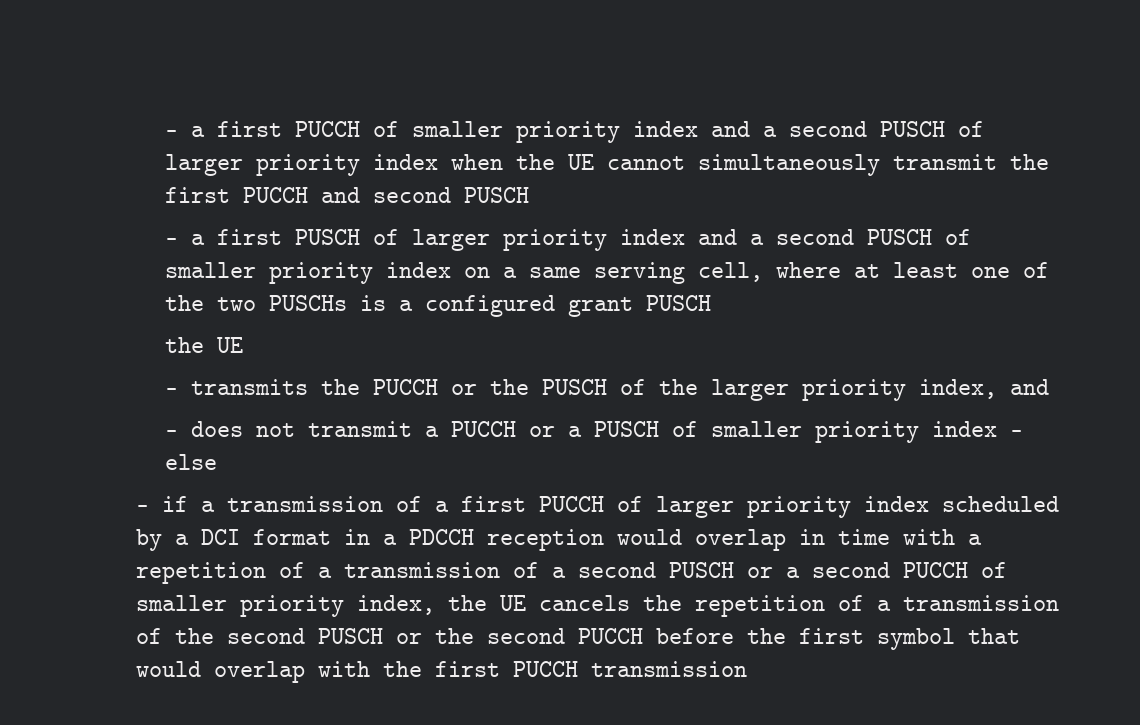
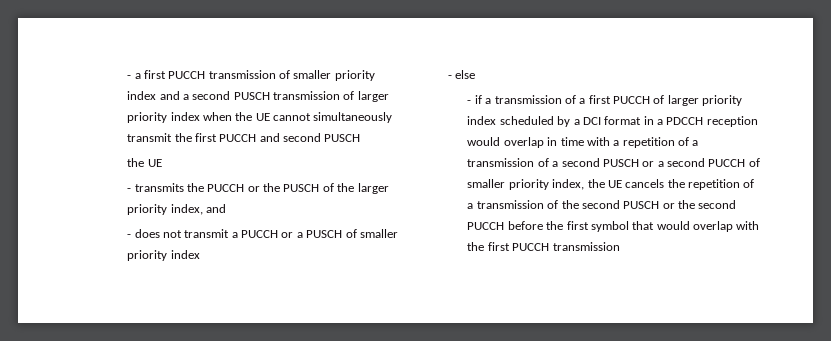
(360, 129) none -> [208,70,276,79] transmission
(945, 129) none -> [273,91,341,100] transmission
[164,229,971,251] [164,262,1049,284] [164,295,711,317] // - a first PUSCH of larger priority index and a second PUSCH of smaller priority index on a same serving cell, where at least one of the two PUSCHs is a configured grant PUSCH -> (361, 138) none
(997, 429) none -> (200, 254) //

